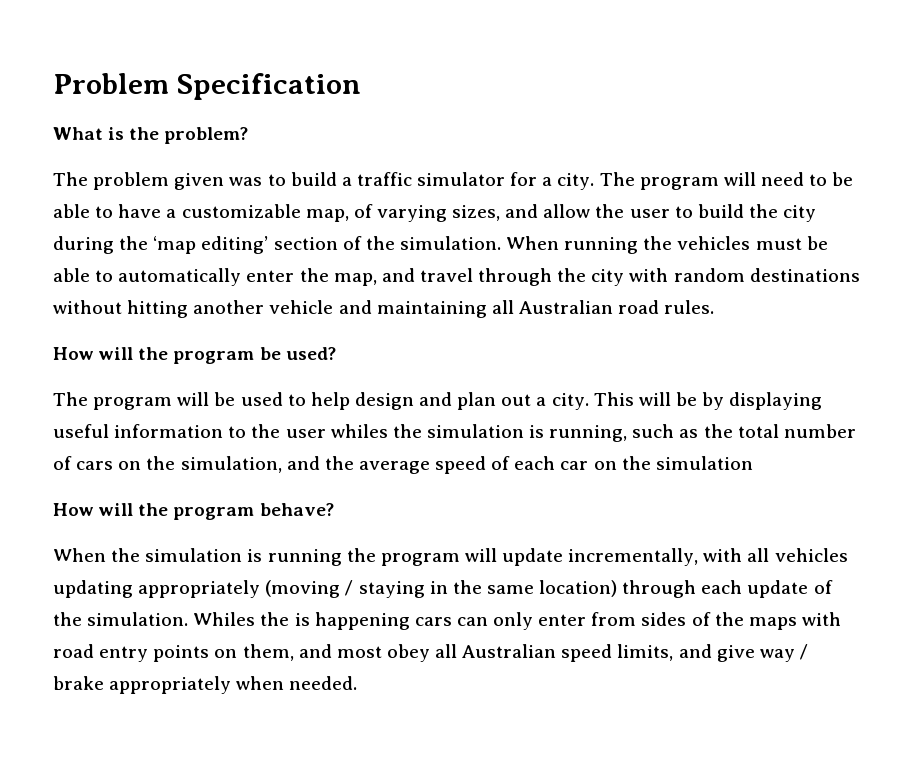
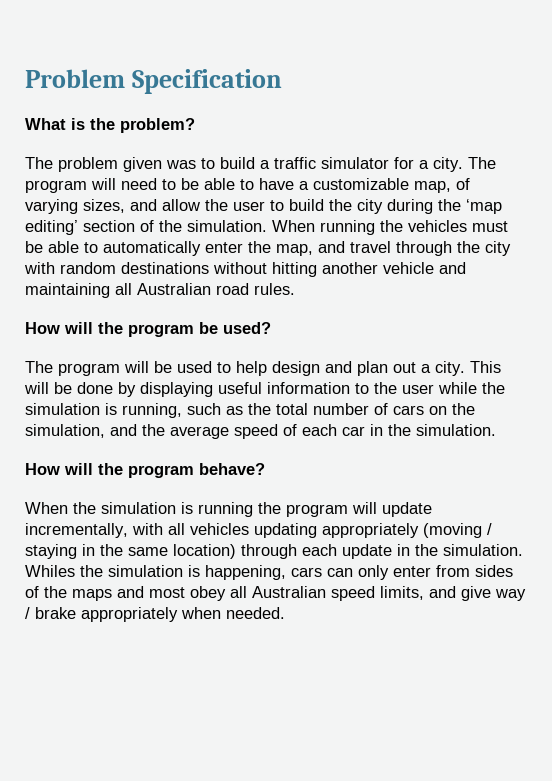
(697, 399) none -> [77,382,113,394] done
[330,424,388,438] whiles -> [438,382,477,394] while
[593,456,753,470] on the simulation -> [370,424,496,436] in the simulation.
[813,580,833,594] of -> [397,544,410,556] in
[294,612,410,630] is happening -> [108,565,286,580] simulation is happening,
[801,612,841,626] [53,644,294,662] with road entry points on them, -> (112, 595) none

